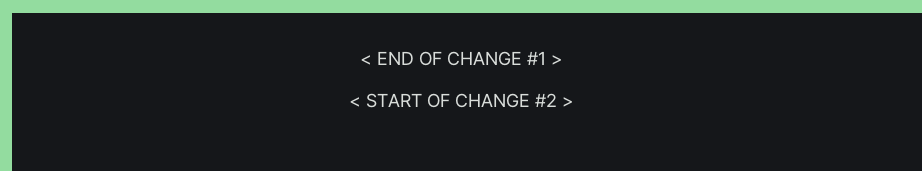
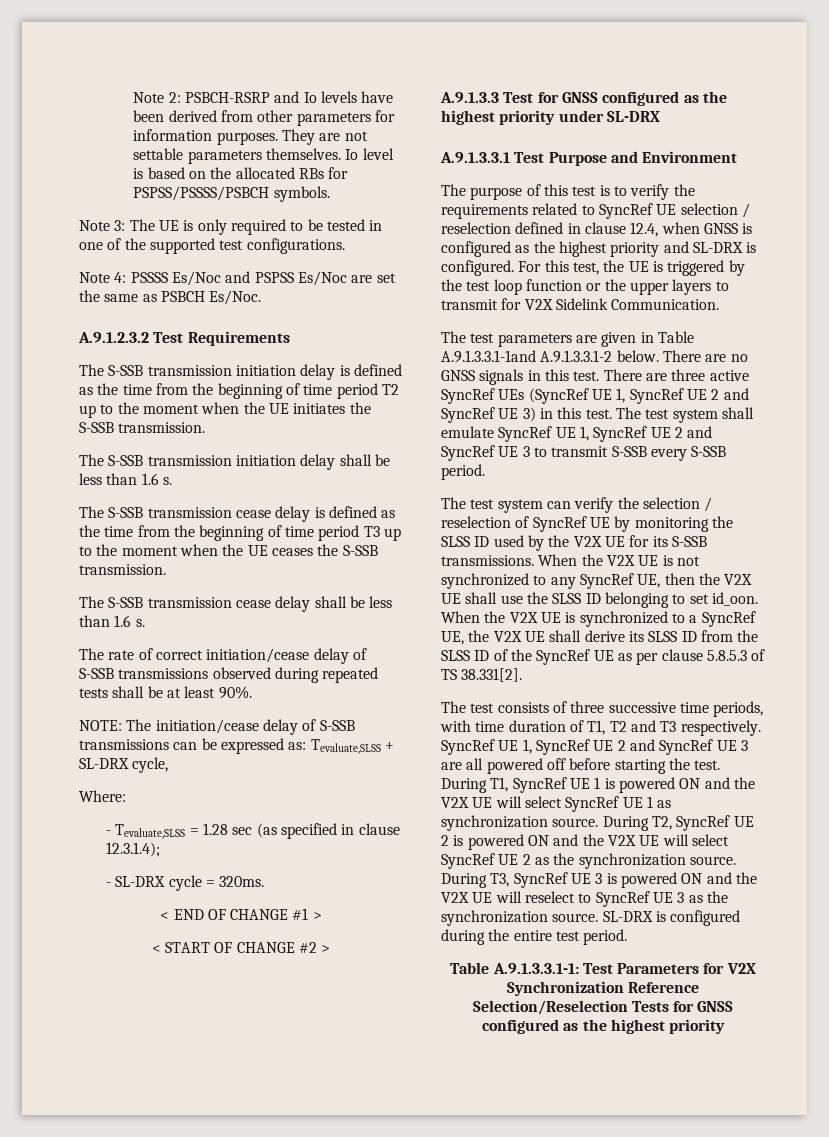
(359, 60) none -> [133,91,394,103] [133,110,395,126] [133,129,368,145] [133,148,394,164] [133,167,349,179] [133,186,330,202] [79,219,383,235] [79,238,345,254] [79,271,396,286] [79,290,262,305] [78,331,290,346] [79,364,402,380] [79,383,399,399] [79,402,371,418] [79,422,206,433] [79,454,390,470] [79,473,172,485] [79,506,396,522] [79,525,401,541] [79,544,378,556] [79,564,166,575] [79,596,393,612] [79,615,145,627] [79,648,367,664] [79,667,379,683] [79,686,252,699] [79,719,355,735] [79,738,394,754] [79,757,169,773] [79,790,126,802] [106,823,400,839] [106,842,161,857] [106,875,265,891] Note 2: PSBCH-RSRP and Io levels have been derived from other parameters for information purposes. They are not settable parameters themselves. Io level is based on the allocated RBs for PSPSS/PSSSS/PSBCH symbols. // Note 3: The UE is only required to be tested in one of the supported test configurations. // Note 4: PSSSS Es/Noc and PSPSS Es/Noc are set the same as PSBCH Es/Noc. // A.9.1.2.3.2 Test Requirements // The S-SSB transmission initiation delay is defined as the time from the beginning of time period T2 up to the moment when the UE initiates the S-SSB transmission. // The S-SSB transmission initiation delay shall be less than 1.6 s. // The S-SSB transmission cease delay is defined as the time from the beginning of time period T3 up to the moment when the UE ceases the S-SSB transmission. // The S-SSB transmission cease delay shall be less than 1.6 s. // The rate of correct initiation/cease delay of S-SSB transmissions observed during repeated tests shall be at least 90%. // NOTE: The initiation/cease delay of S-SSB transmissions can be expressed as: Tevaluate,SLSS + SL-DRX cycle, // Where: // - Tevaluate,SLSS = 1.28 sec (as specified in clause 12.3.1.4); // - SL-DRX cycle = 320ms. //
(574, 102) none -> [440,91,727,106] [441,110,660,125] [440,151,738,166] [441,184,695,200] [441,203,750,219] [441,222,753,237] [441,241,757,257] [441,260,745,276] [441,279,729,295] [441,298,720,310] [441,331,694,347] [441,350,748,363] [441,369,749,385] [441,388,749,404] [441,407,754,423] [441,426,713,442] [441,445,727,461] [441,464,485,480] [441,497,713,513] [441,516,733,532] [441,535,707,551] [441,554,700,566] [441,573,753,589] [441,592,758,608] [441,611,756,627] [441,630,759,645] [441,649,766,665] [441,668,523,682] [441,701,764,717] [440,720,761,736] [441,739,748,755] [441,758,721,774] [441,777,755,793] [441,796,672,812] [441,815,754,831] [441,834,729,850] [441,853,736,869] [441,872,757,888] [441,891,728,907] [441,910,741,926] [441,929,628,945] [450,962,756,974] [506,981,700,996] [472,1000,734,1015] [481,1019,726,1034] // A.9.1.3.3 Test for GNSS configured as the highest priority under SL-DRX // A.9.1.3.3.1 Test Purpose and Environment // The purpose of this test is to verify the requirements related to SyncRef UE selection / reselection defined in clause 12.4, when GNSS is configured as the highest priority and SL-DRX is configured. For this test, the UE is triggered by the test loop function or the upper layers to transmit for V2X Sidelink Communication. // The test parameters are given in Table A.9.1.3.3.1-1and A.9.1.3.3.1-2 below. There are no GNSS signals in this test. There are three active SyncRef UEs (SyncRef UE 1, SyncRef UE 2 and SyncRef UE 3) in this test. The test system shall emulate SyncRef UE 1, SyncRef UE 2 and SyncRef UE 3 to transmit S-SSB every S-SSB period. // The test system can verify the selection / reselection of SyncRef UE by monitoring the SLSS ID used by the V2X UE for its S-SSB transmissions. When the V2X UE is not synchronized to any SyncRef UE, then the V2X UE shall use the SLSS ID belonging to set id_oon. When the V2X UE is synchronized to a SyncRef UE, the V2X UE shall derive its SLSS ID from the SLSS ID of the SyncRef UE as per clause 5.8.5.3 of TS 38.331[2]. // The test consists of three successive time periods, with time duration of T1, T2 and T3 respectively. SyncRef UE 1, SyncRef UE 2 and SyncRef UE 3 are all powered off before starting the test. During T1, SyncRef UE 1 is powered ON and the V2X UE will select SyncRef UE 1 as synchronization source. During T2, SyncRef UE 2 is powered ON and the V2X UE will select SyncRef UE 2 as the synchronization source. During T3, SyncRef UE 3 is powered ON and the V2X UE will reselect to SyncRef UE 3 as the synchronization source. SL-DRX is configured during the entire test period. // Table A.9.1.3.3.1-1: Test Parameters for V2X Synchronization Reference Selection/Reselection Tests for GNSS configured as the highest priority

